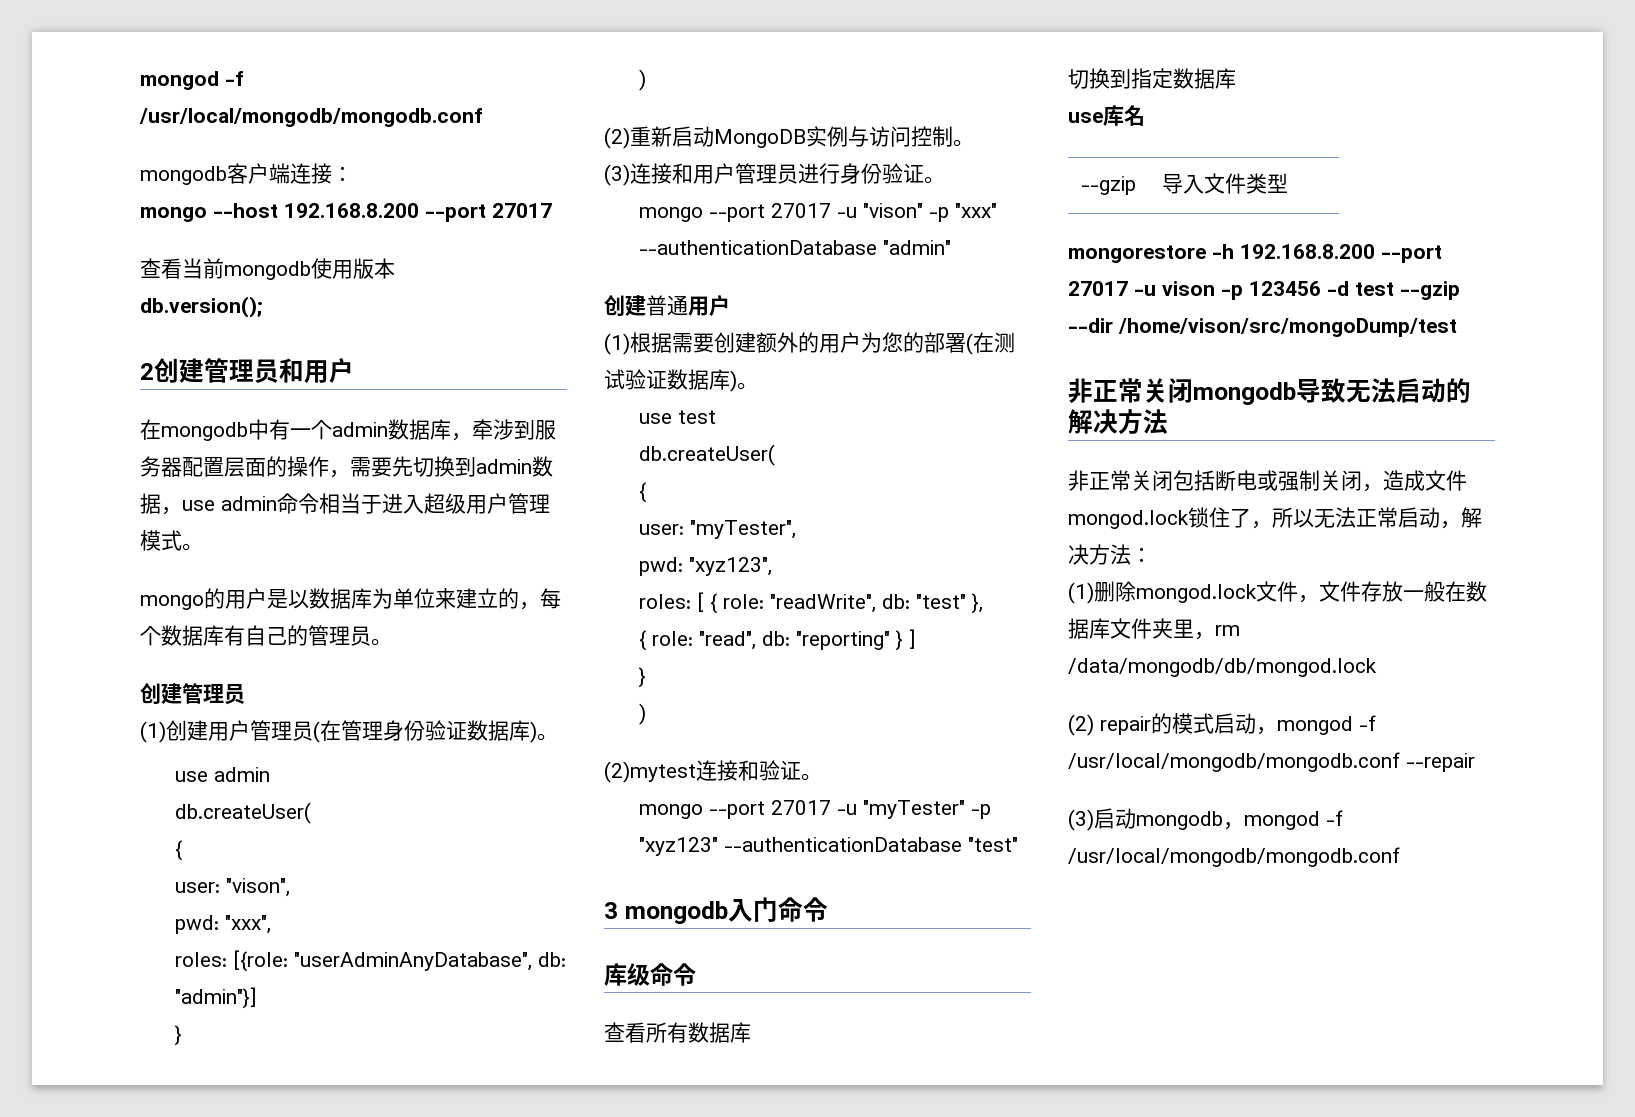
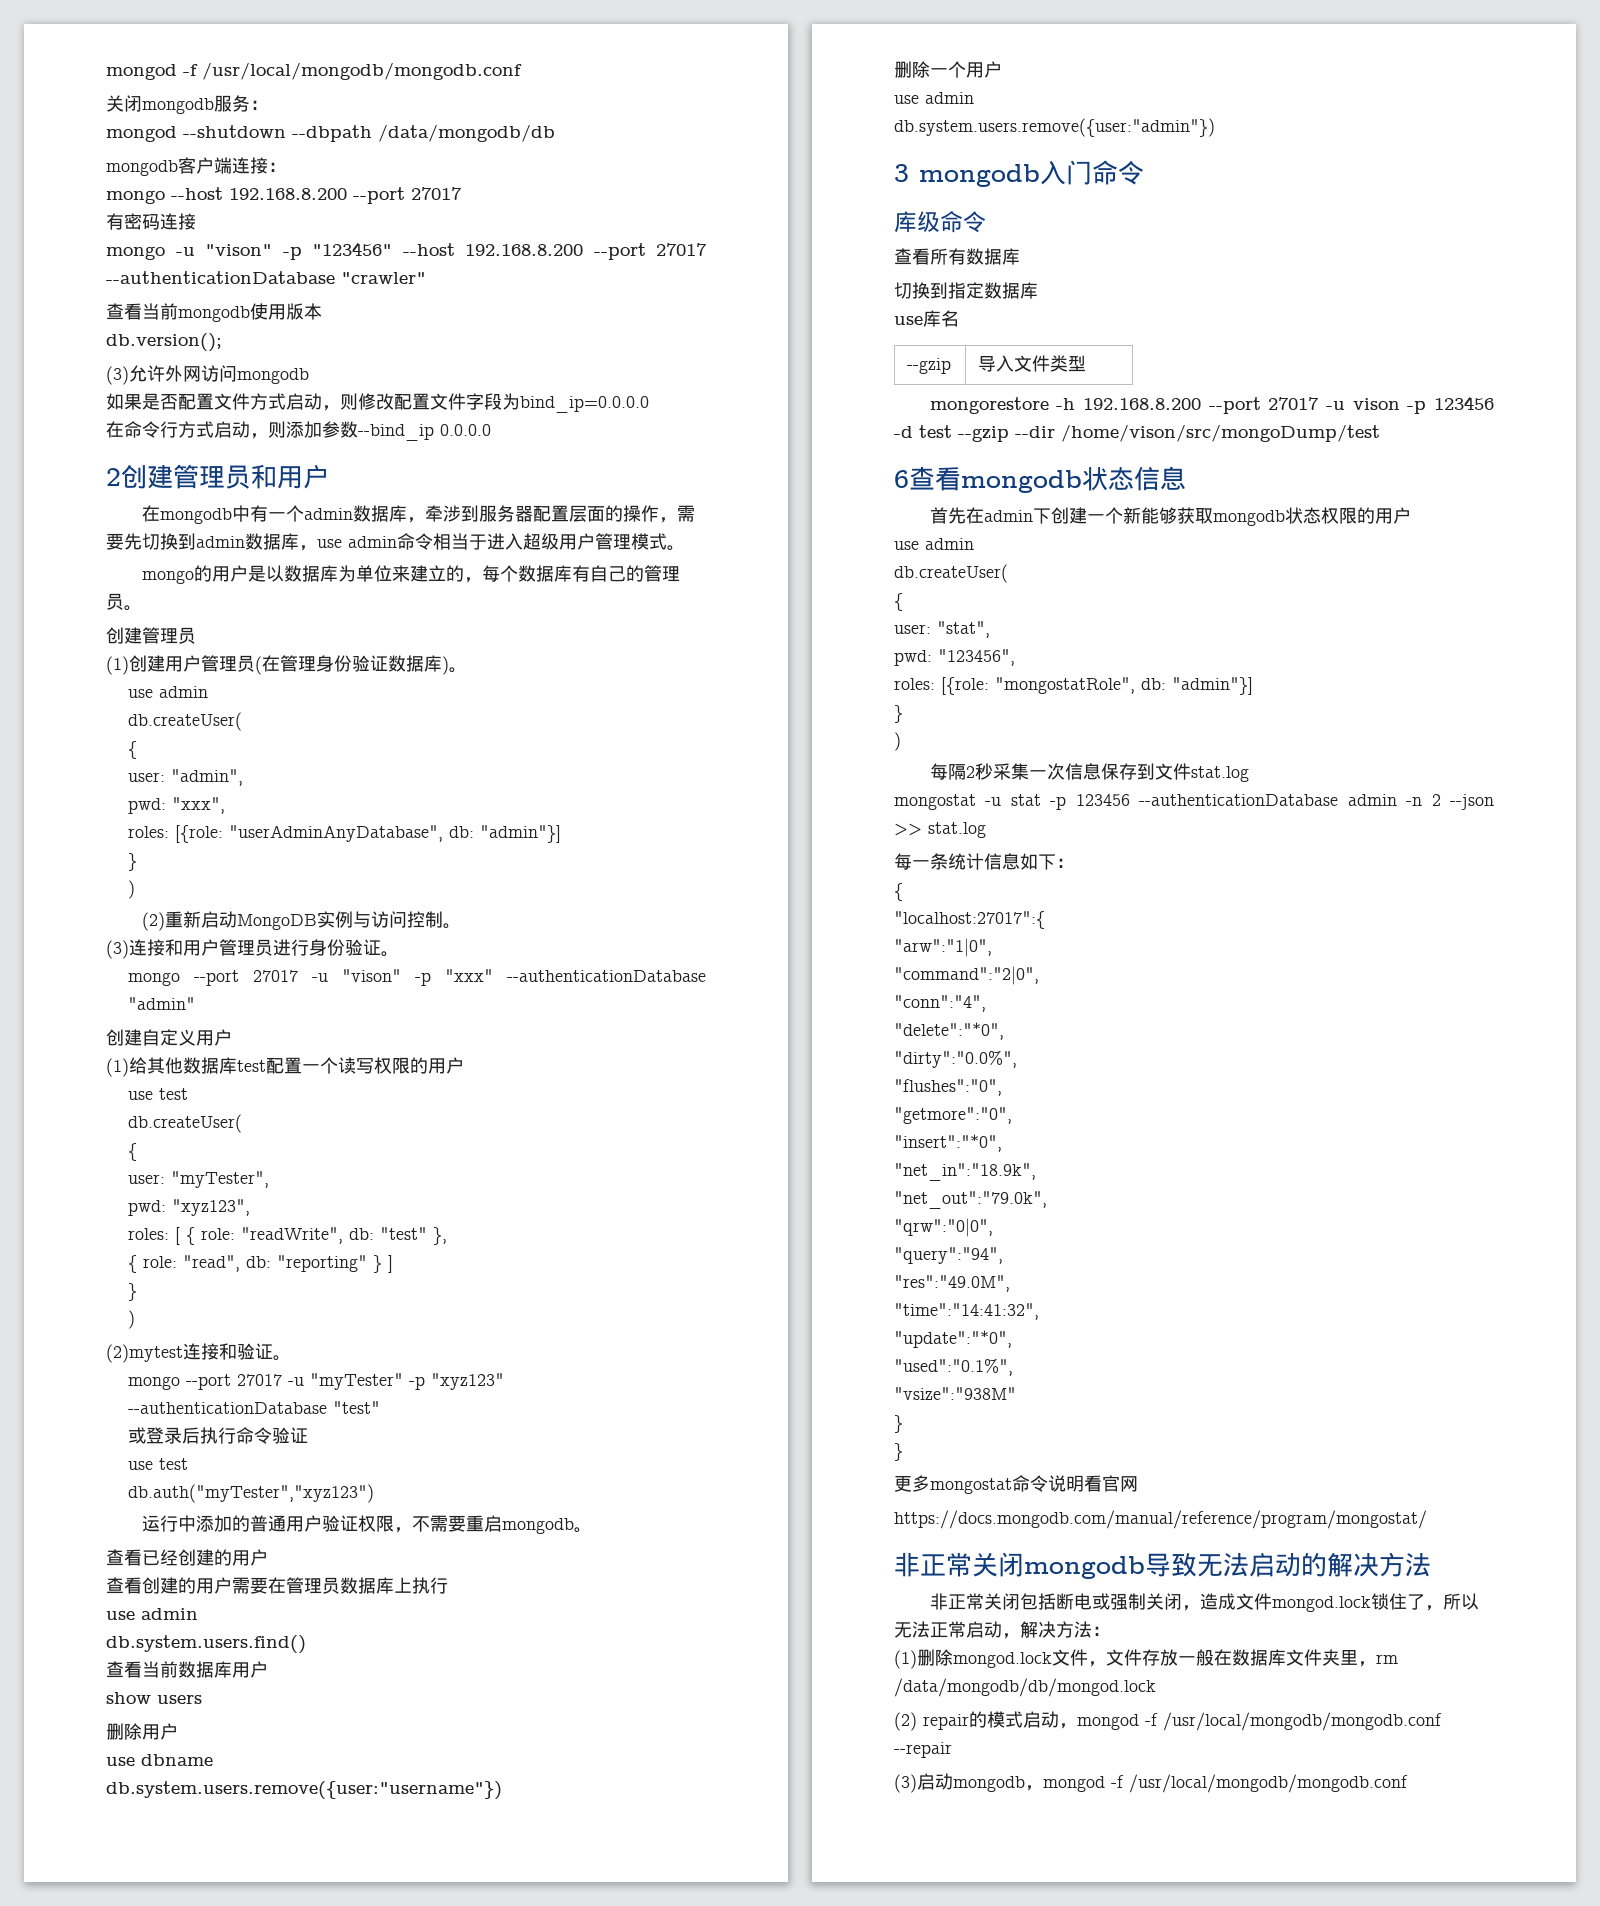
[140,71,244,90] [139,108,483,127] mongod -f /usr/local/mongodb/mongodb.conf -> [106,62,522,80] [106,95,268,114] [106,124,555,142] mongod -f /usr/local/mongodb/mongodb.conf // 关闭mongodb服务： // mongod --shutdown --dbpath /data/mongodb/db
(552, 210) none -> [106,213,196,230] [106,242,707,260] [106,271,426,284] // 有密码连接 // mongo -u "vison" -p "123456" --host 192.168.8.200 --port 27017 --authenticationDatabase "crawler"
(263, 307) none -> [106,365,309,385] [106,393,649,413] [106,421,491,441] // (3)允许外网访问mongodb // 如果是否配置文件方式启动，则修改配置文件字段为bind_ip=0.0.0.0 // 在命令行方式启动，则添加参数--bind_ip 0.0.0.0
(161, 503) none -> [281,533,299,550] 库
[225,878,290,897] "vison", -> [170,769,243,786] "admin",
[646,295,688,316] 普通 -> [142,1029,196,1046] 自定义
[630,332,1015,355] [604,369,758,392] 根据需要创建额外的用户为您的部署(在测试验证数据库)。 -> [129,1057,464,1074] 给其他数据库test配置一个读写权限的用户
(1018, 844) none -> [127,1427,308,1444] [127,1458,188,1470] [127,1484,374,1503] [141,1515,592,1534] [106,1549,268,1566] [106,1577,448,1594] [106,1608,198,1620] [106,1635,306,1654] [106,1661,268,1678] [106,1692,202,1704] [106,1723,178,1740] [106,1754,213,1766] [106,1781,502,1800] [894,61,1002,78] [894,92,974,104] [894,118,1215,137] // 或登录后执行命令验证 // use test // db.auth("myTester","xyz123") // 运行中添加的普通用户验证权限，不需要重启mongodb。 // 查看已经创建的用户 // 查看创建的用户需要在管理员数据库上执行 // use admin // db.system.users.find() // 查看当前数据库用户 // show users // 删除用户 // use dbname // db.system.users.remove({user:"username"}) // 删除一个用户 // use admin // db.system.users.remove({user:"admin"})
(1457, 327) none -> [894,466,1186,493] [929,507,1411,526] [894,538,974,550] [894,564,1008,583] [894,593,903,611] [894,621,990,638] [894,649,1015,666] [894,677,1253,695] [894,705,903,723] [894,732,901,751] [929,763,1249,782] [894,794,1494,810] [894,822,986,838] [894,853,1074,870] [894,883,903,901] [894,911,1045,929] [894,938,992,957] [894,966,1039,985] [894,995,986,1012] [894,1022,1004,1040] [894,1050,1017,1068] [894,1079,1002,1096] [894,1107,1012,1124] [894,1134,1002,1152] [894,1163,1036,1181] [894,1191,1047,1209] [894,1218,993,1237] [894,1247,1003,1264] [894,1275,1010,1292] [894,1303,1039,1320] [894,1330,1012,1348] [894,1358,1013,1376] [894,1387,1016,1400] [894,1415,903,1433] [894,1443,903,1461] [894,1475,1138,1494] [894,1510,1427,1529] // 6查看mongodb状态信息 // 首先在admin下创建一个新能够获取mongodb状态权限的用户 // use admin // db.createUser( // { // user: "stat", // pwd: "123456", // roles: [{role: "mongostatRole", db: "admin"}] // } // ) // 每隔2秒采集一次信息保存到文件stat.log // mongostat -u stat -p 123456 --authenticationDatabase admin -n 2 --json >> stat.log // 每一条统计信息如下： // { // "localhost:27017":{ // "arw":"1|0", // "command":"2|0", // "conn":"4", // "delete":"*0", // "dirty":"0.0%", // "flushes":"0", // "getmore":"0", // "insert":"*0", // "net_in":"18.9k", // "net_out":"79.0k", // "qrw":"0|0", // "query":"94", // "res":"49.0M", // "time":"14:41:32", // "update":"*0", // "used":"0.1%", // "vsize":"938M" // } // } // 更多mongostat命令说明看官网 // https://docs.mongodb.com/manual/reference/program/mongostat/

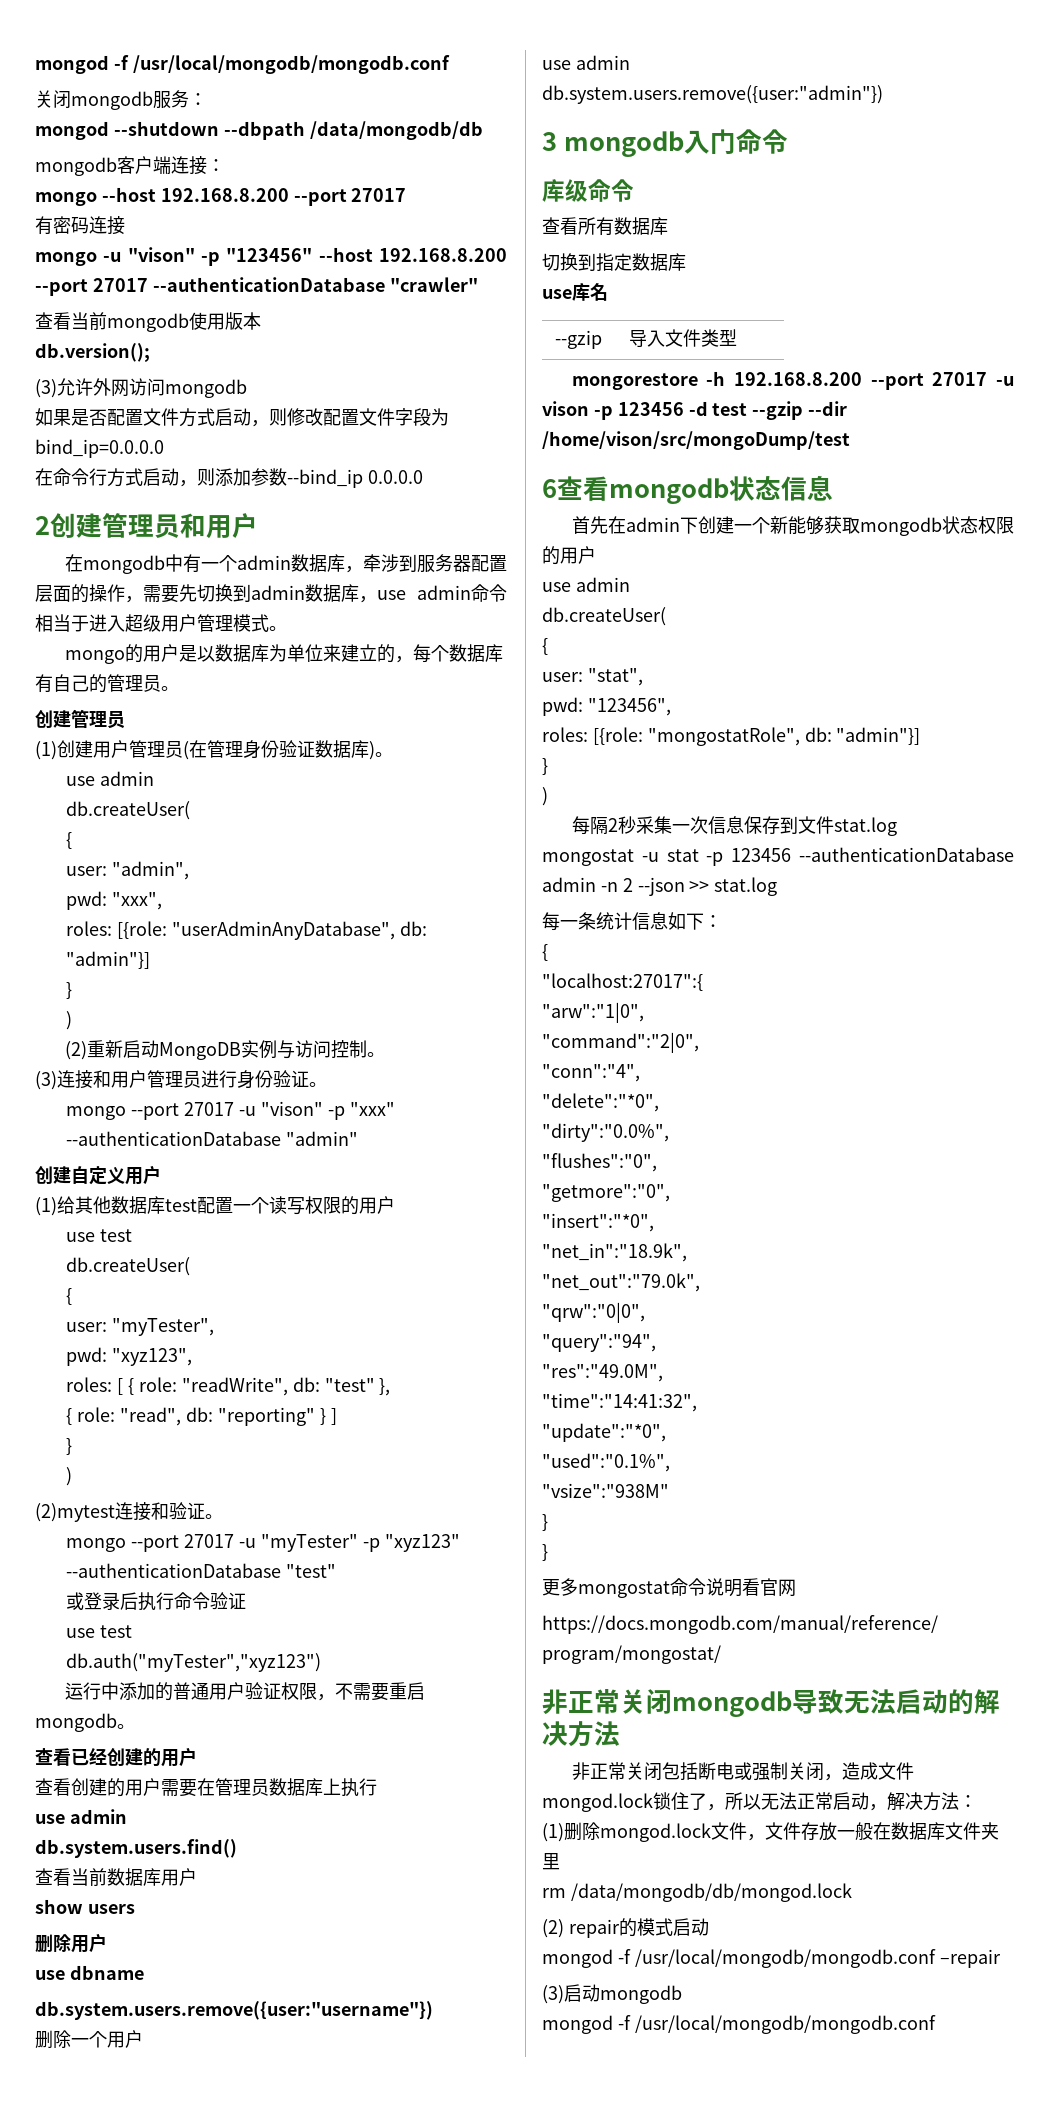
[1358,1661,1376,1667] ， -> (560, 1861) //
[1059,1712,1442,1731] [894,1742,952,1758] ，mongod -f /usr/local/mongodb/mongodb.conf --repair -> [542,1949,1001,1968] // mongod -f /usr/local/mongodb/mongodb.conf –repair
[1025,1785,1043,1791] ， -> (682, 1994) //

